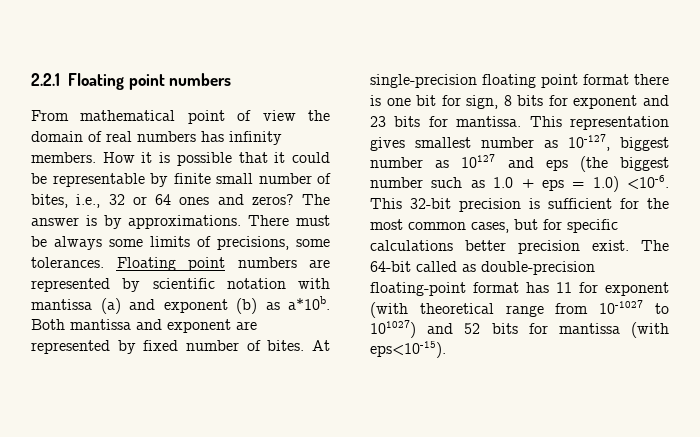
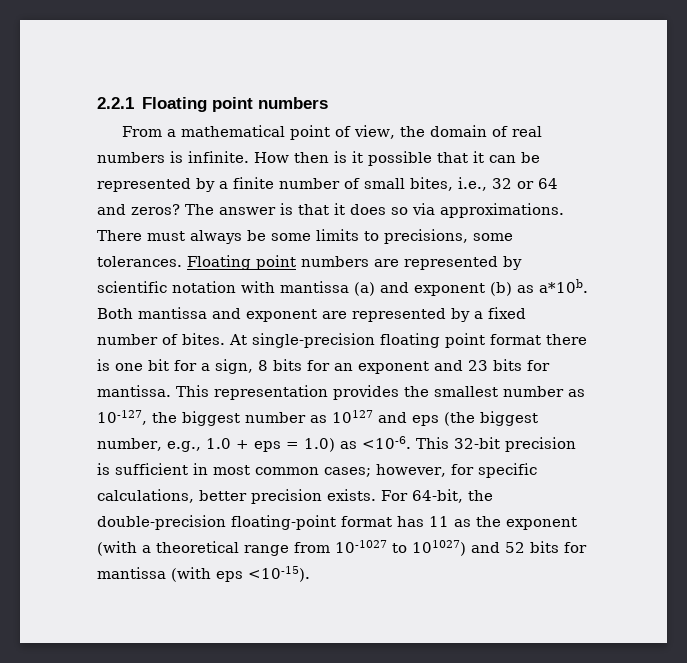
(69, 115) none -> [166,129,176,137] a
[262,110,296,121] view -> [353,125,395,139] view,
[201,131,282,145] [31,152,330,166] [31,173,331,187] has infinity members. How it is possible that it could be representable by finite small number of -> [170,151,540,166] [97,177,405,192] is infinite. How then is it possible that it can be represented by a finite number of small
[179,197,210,205] ones -> (558, 183) none
[103,215,122,229] by -> [298,203,435,215] that it does so via
[31,236,102,250] be always -> [190,230,266,244] always be
[197,236,211,247] of -> [364,231,379,241] to
(136, 347) none -> [474,311,483,319] a
(461, 100) none -> [201,363,210,371] a
(568, 100) none -> [334,363,353,371] an
[370,137,405,151] gives -> [333,385,429,400] provides the
(610, 142) none -> [152,412,177,423] the
[370,177,485,188] number such as -> [97,438,201,452] number, e.g.,
(619, 184) none -> [339,441,357,449] as
[620,198,669,209] [370,219,538,233] for the most common cases, but -> [193,463,446,477] in most common cases; however,
[370,240,453,251] calculations -> [97,489,194,503] calculations,
[592,240,669,251] [370,261,476,272] exist. The 64-bit called as -> [327,489,493,503] exists. For 64-bit, the
[579,282,598,293] for -> [454,516,501,527] as the
(408, 310) none -> [142,545,151,553] a
[370,341,446,358] eps<10-15). -> [216,566,310,582] eps <10-15).

